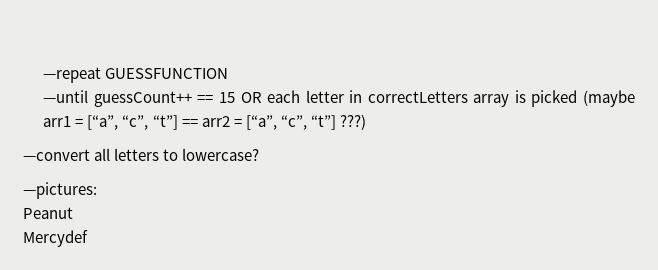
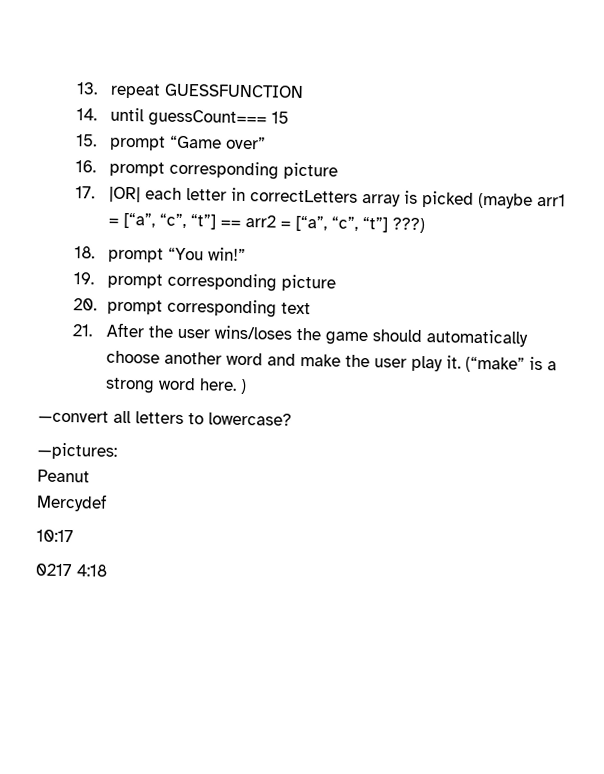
[43,67,102,83] —repeat -> [76,82,161,99] 13. repeat
[43,90,262,107] —until guessCount++ == 15 OR -> [76,107,289,128] [76,134,266,151] [75,160,338,180] [75,186,141,203] 14. until guessCount=== 15 // 15. prompt “Game over” // 16. prompt corresponding picture // 17. |OR|
(366, 122) none -> [74,246,246,263] [73,272,336,292] [73,298,311,318] [72,322,528,347] [105,350,557,373] [104,377,247,395] // 18. prompt “You win!” // 19. prompt corresponding picture // 20. prompt corresponding text // 21. After the user wins/loses the game should automatically choose another word and make the user play it. (“make” is a strong word here. )
(88, 238) none -> [36,529,74,543] [35,563,107,577] // 10:17 // 0217 4:18

